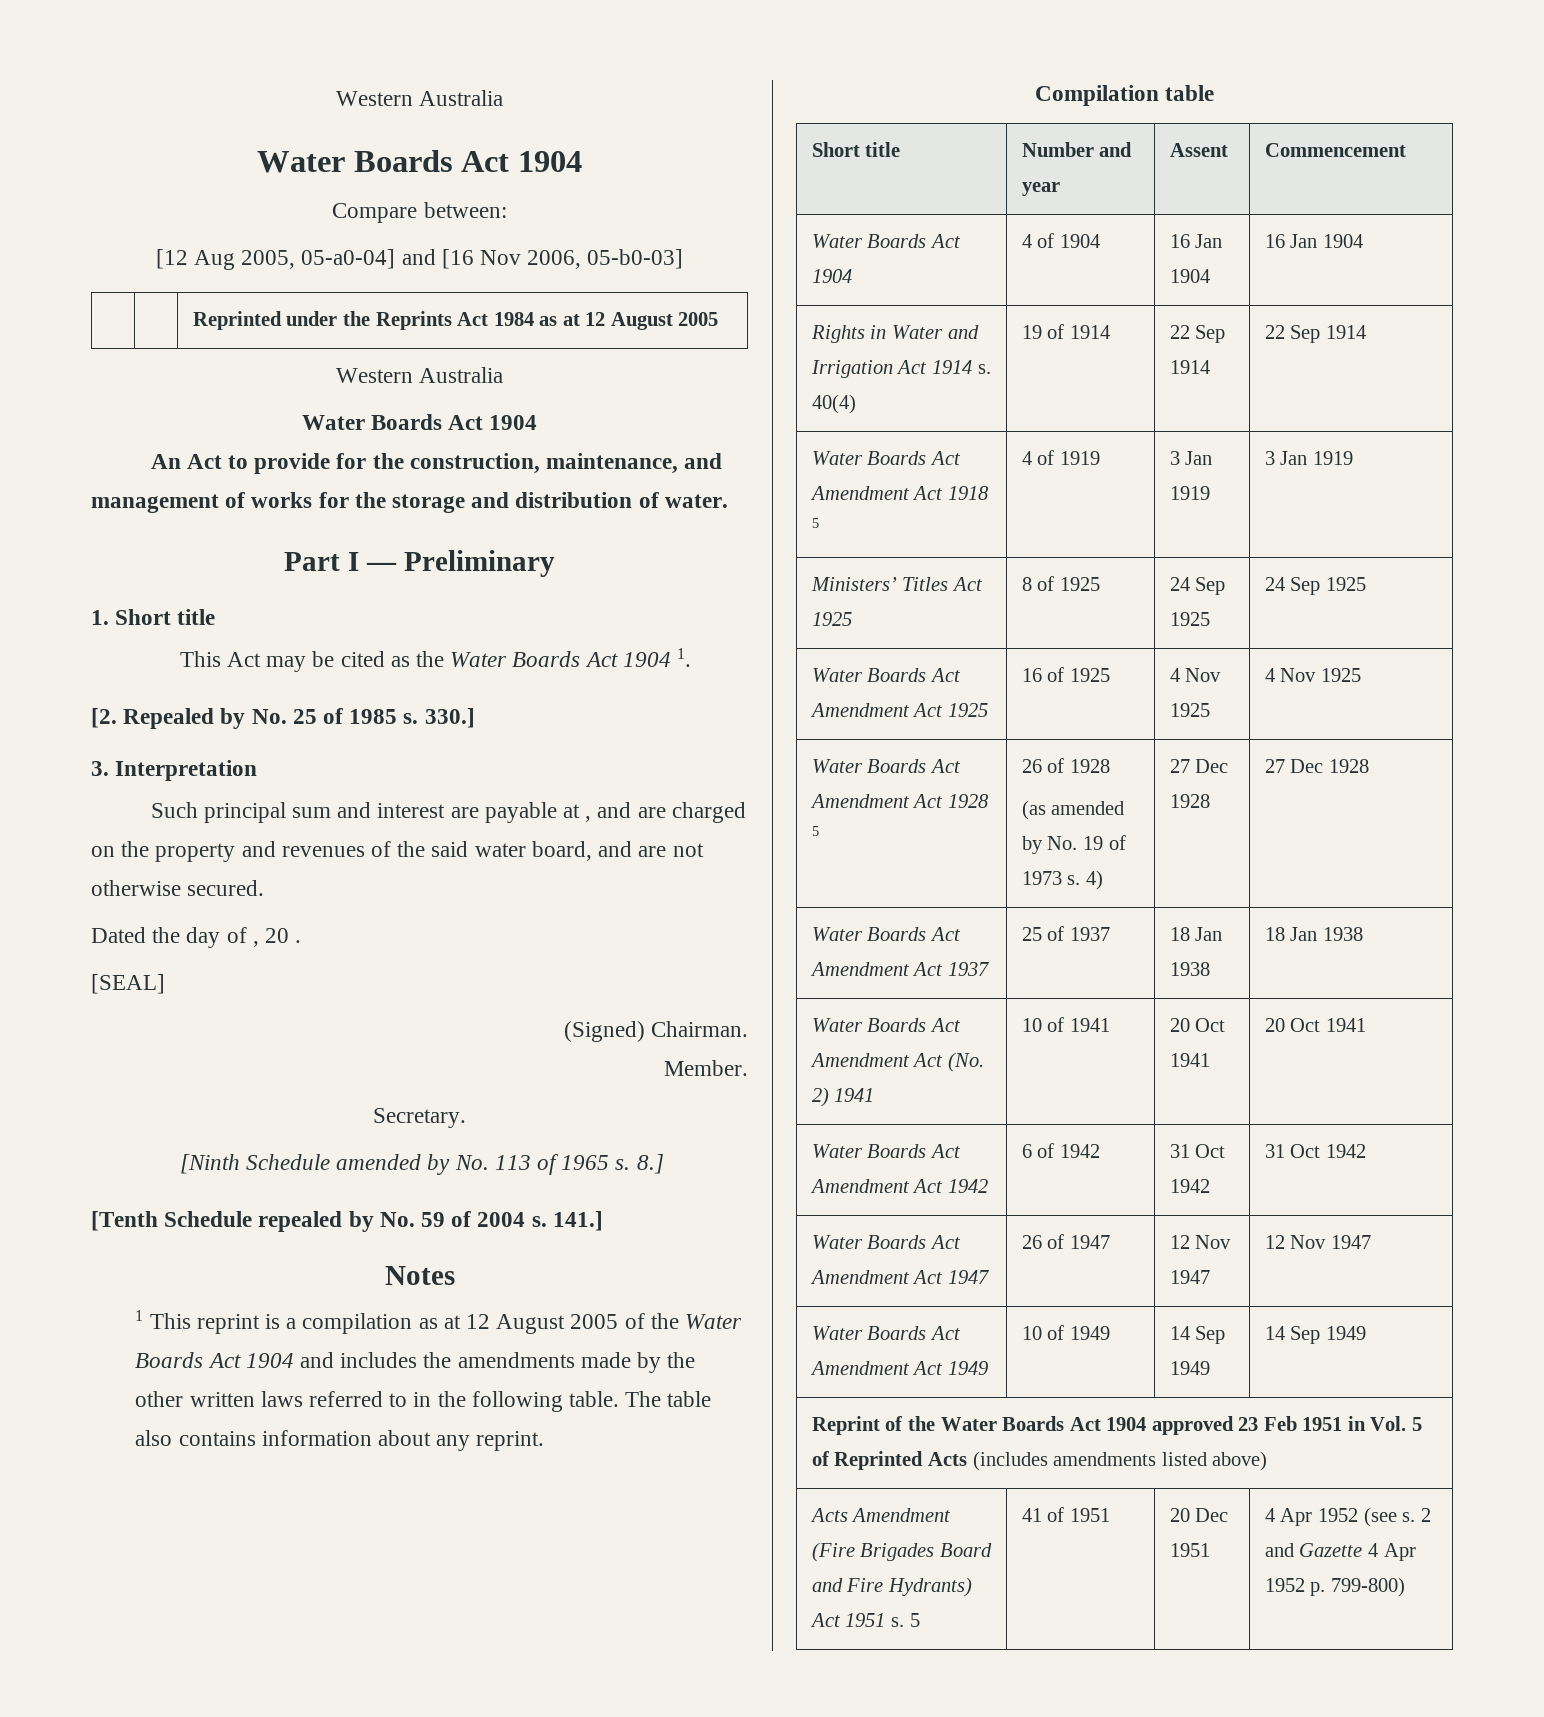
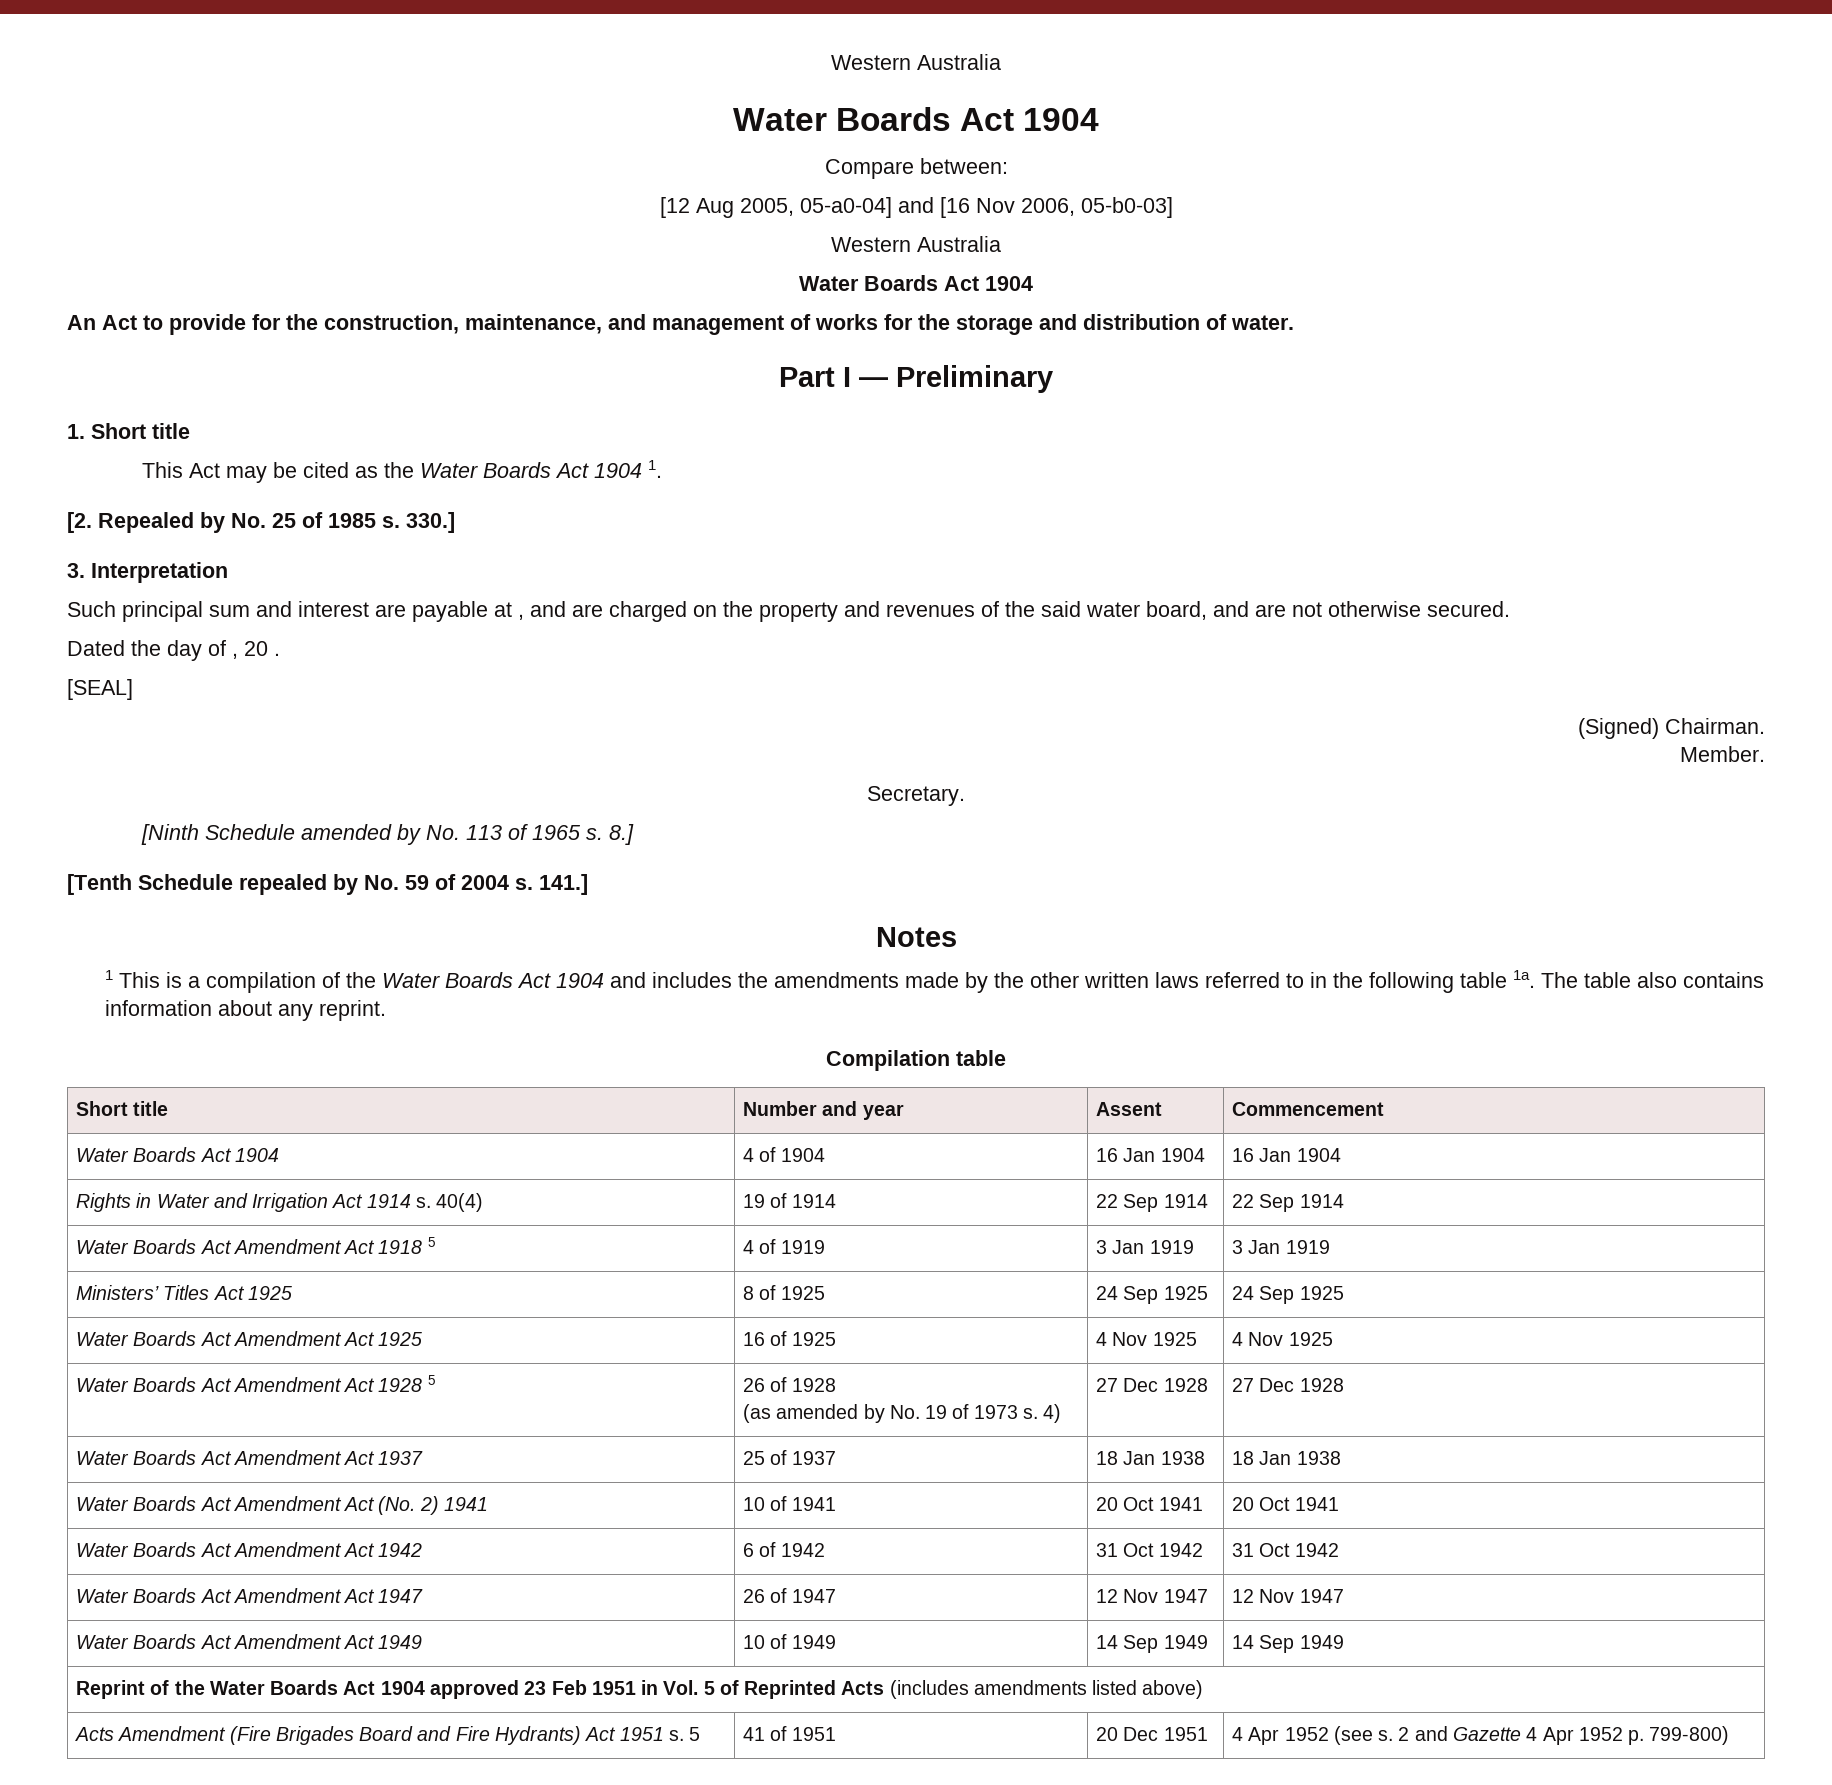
[192,311,719,330] // | | Reprinted under the Reprints Act 1984 as at 12 August 2005 -> (1173, 207) none
[196,1314,260,1334] reprint -> (160, 980) none
[418,1314,619,1334] as at 12 August 2005 -> (316, 982) none
[569,1391,620,1407] table. -> [1459,970,1535,988] table 1a.

